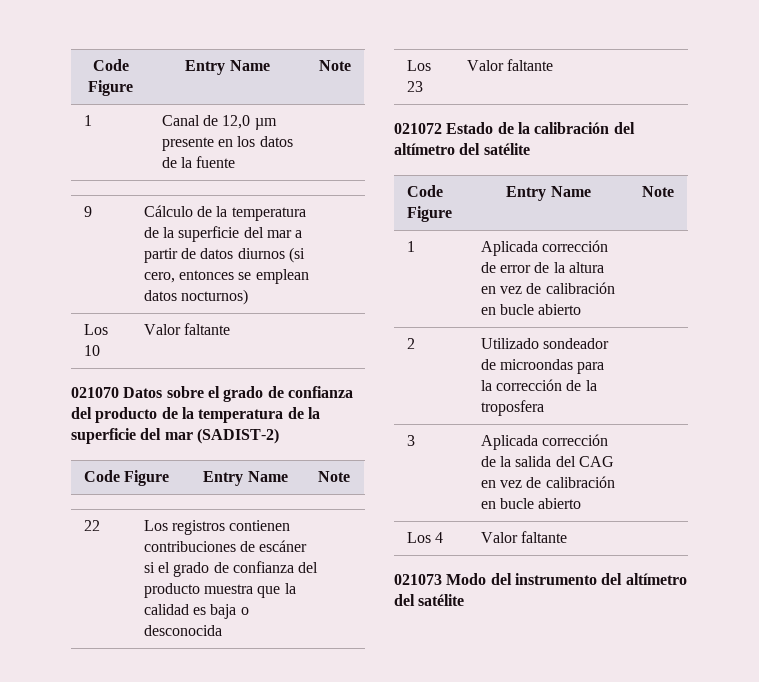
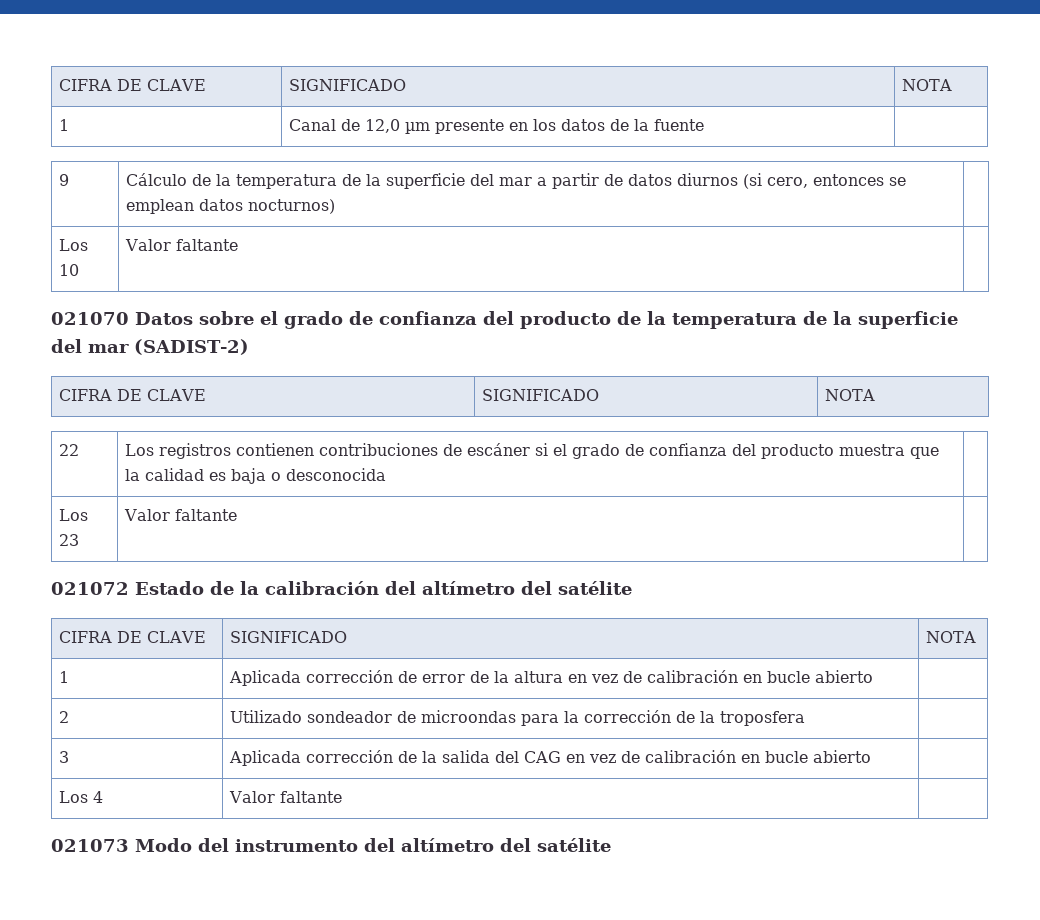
[92,59,129,71] [88,80,133,96] [185,60,270,75] [319,60,351,71] Code Figure | Entry Name | Note -> [58,79,206,91] [288,79,406,91] [901,79,952,91] CIFRA DE CLAVE | SIGNIFICADO | NOTA
[83,470,170,486] [203,471,288,486] [318,471,350,482] Code Figure | Entry Name | Note -> [58,389,206,401] [481,389,599,401] [824,389,875,401] CIFRA DE CLAVE | SIGNIFICADO | NOTA
[406,185,443,197] [406,206,452,222] [506,186,591,201] [642,186,674,197] Code Figure | Entry Name | Note -> [58,631,206,643] [229,631,347,643] [925,631,976,643] CIFRA DE CLAVE | SIGNIFICADO | NOTA

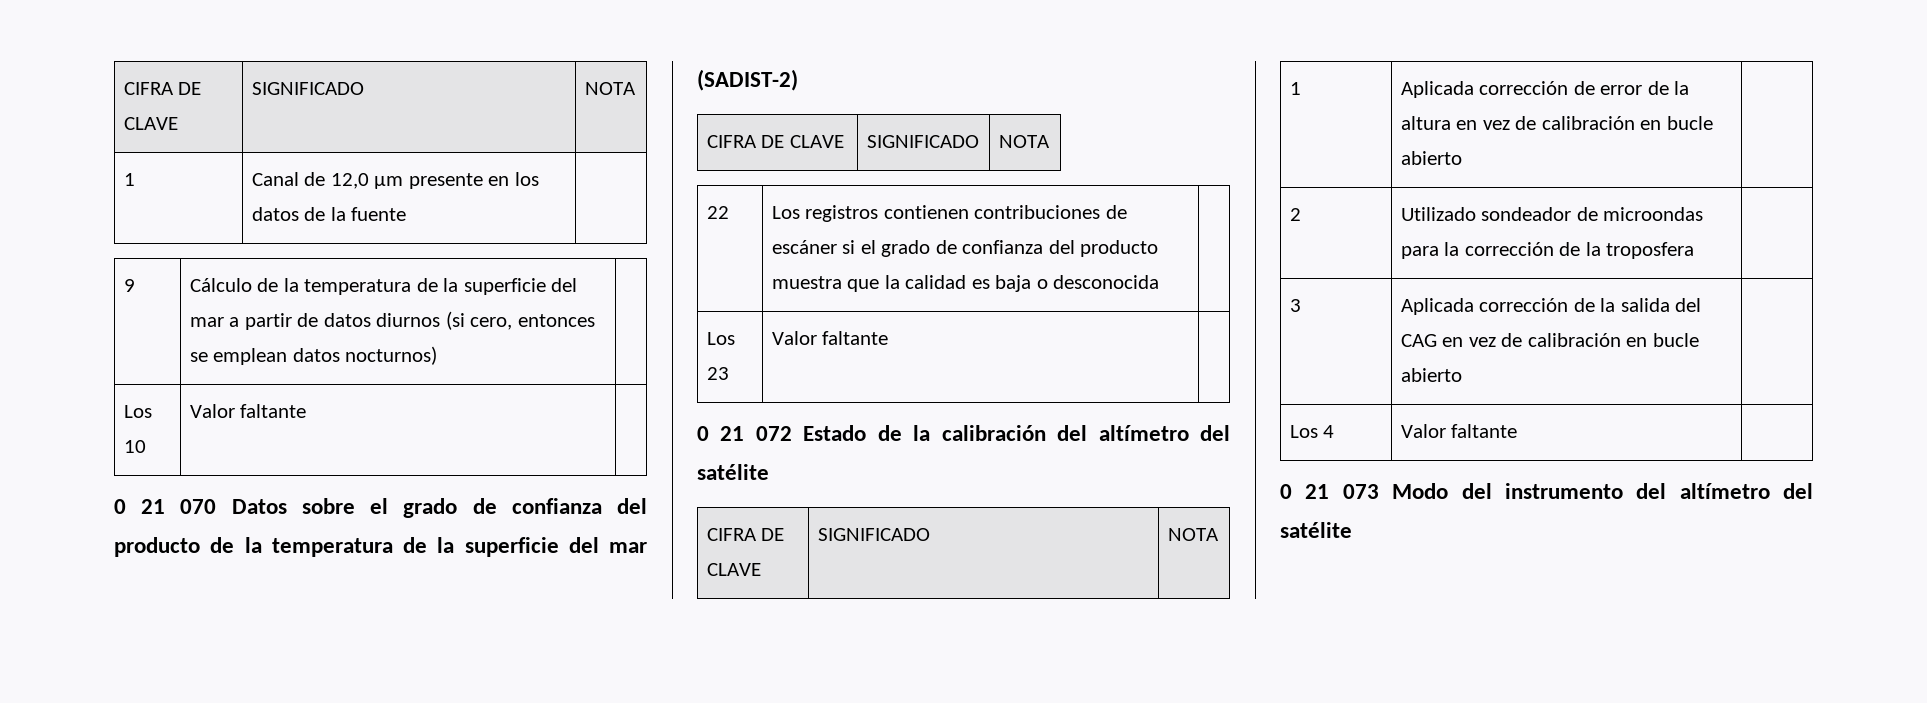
[51,312,129,325] 021070 -> [114,499,217,514] 0 21 070
[51,582,129,595] 021072 -> [697,426,792,441] 0 21 072
[51,839,129,852] 021073 -> [1280,484,1379,499] 0 21 073

